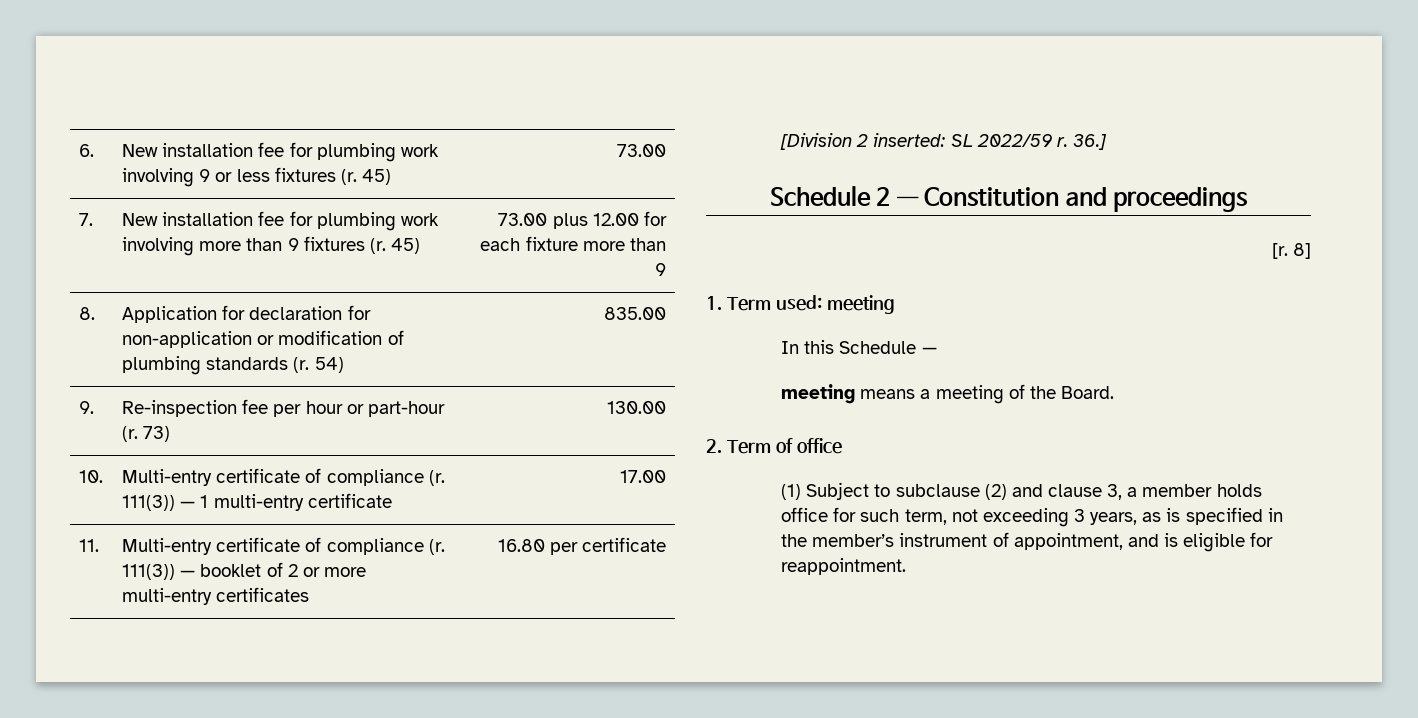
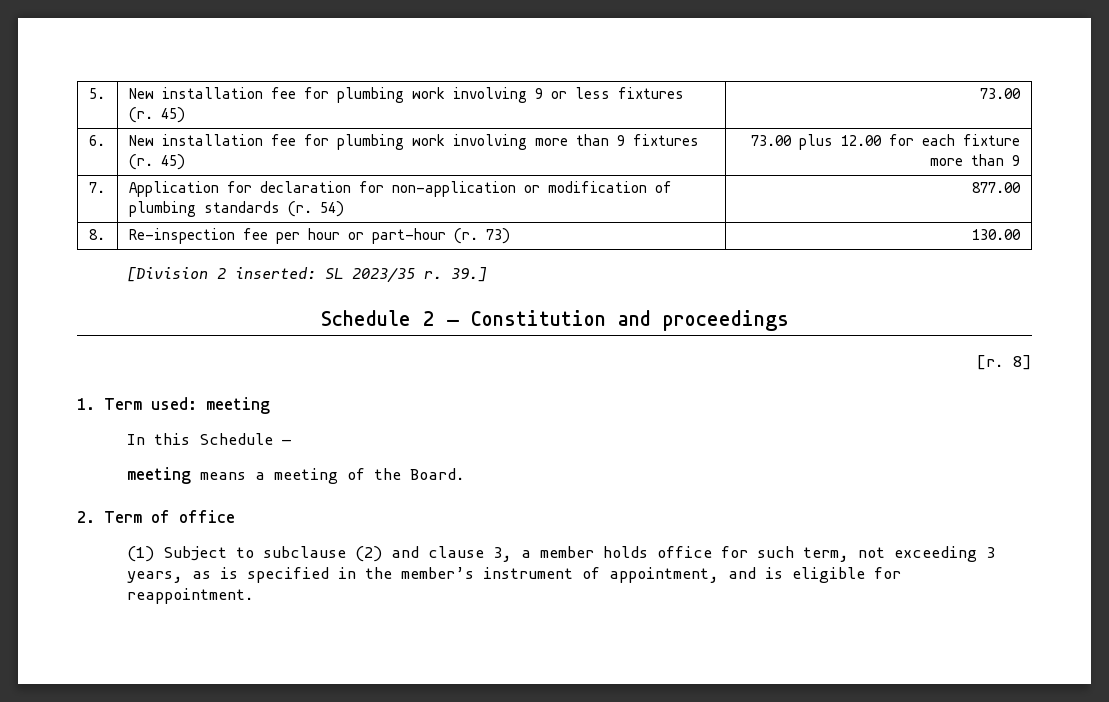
[79,144,95,157] 6. -> [88,88,105,99] 5.
[79,213,94,226] 7. -> [88,135,105,146] 6.
[79,307,96,320] 8. -> [88,182,105,193] 7.
[603,307,666,320] [79,401,95,414] 835.00 // 9. -> [972,182,1022,193] [88,229,105,240] 877.00 // 8.
[79,470,104,483] [122,468,445,486] [122,493,392,511] [619,470,666,483] [79,539,100,552] [122,537,445,555] [122,562,366,580] [122,587,310,605] [497,537,666,555] // 10. | Multi-entry certificate of compliance (r. 111(3)) — 1 multi-entry certificate | 17.00 // 11. | Multi-entry certificate of compliance (r. 111(3)) — booklet of 2 or more multi-entry certificates | 16.80 per certificate -> (1022, 234) none
[976,134,1107,150] 2022/59 r. 36.] -> [351,267,487,283] 2023/35 r. 39.]

